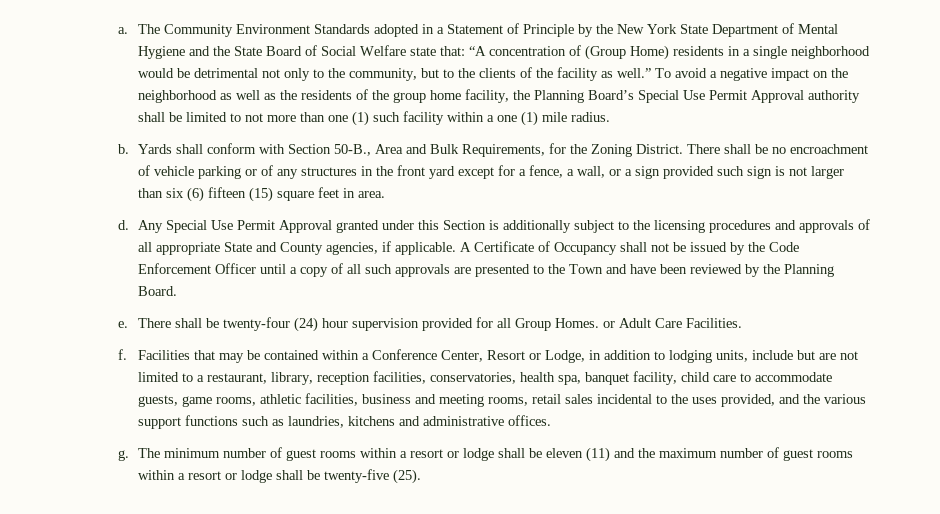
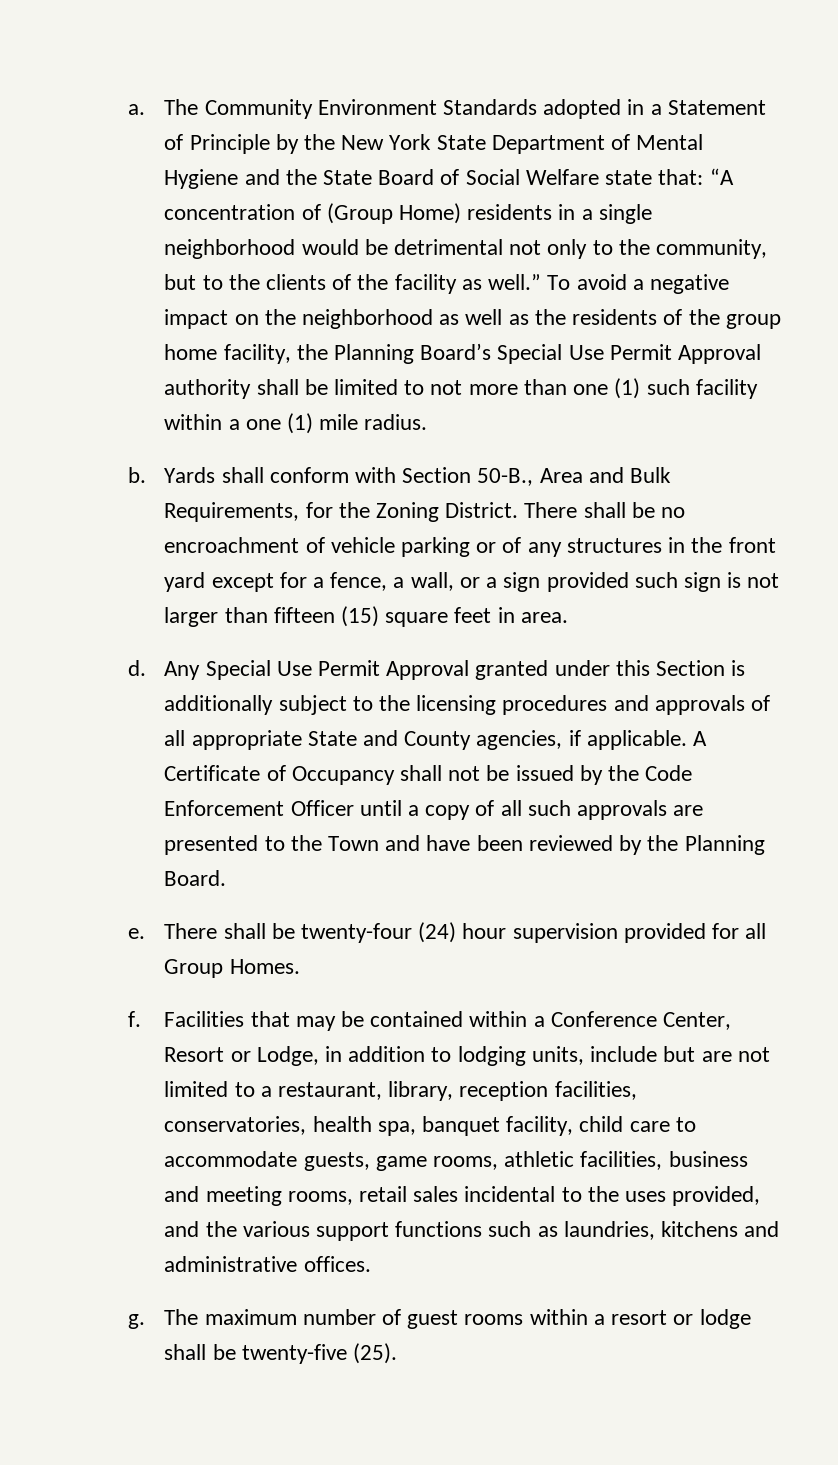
[166,187,205,202] six (6) -> (268, 615) none
[603,318,743,328] or Adult Care Facilities. -> (300, 966) none
[164,447,656,462] minimum number of guest rooms within a resort or lodge shall be eleven (11) and the -> (199, 1317) none

